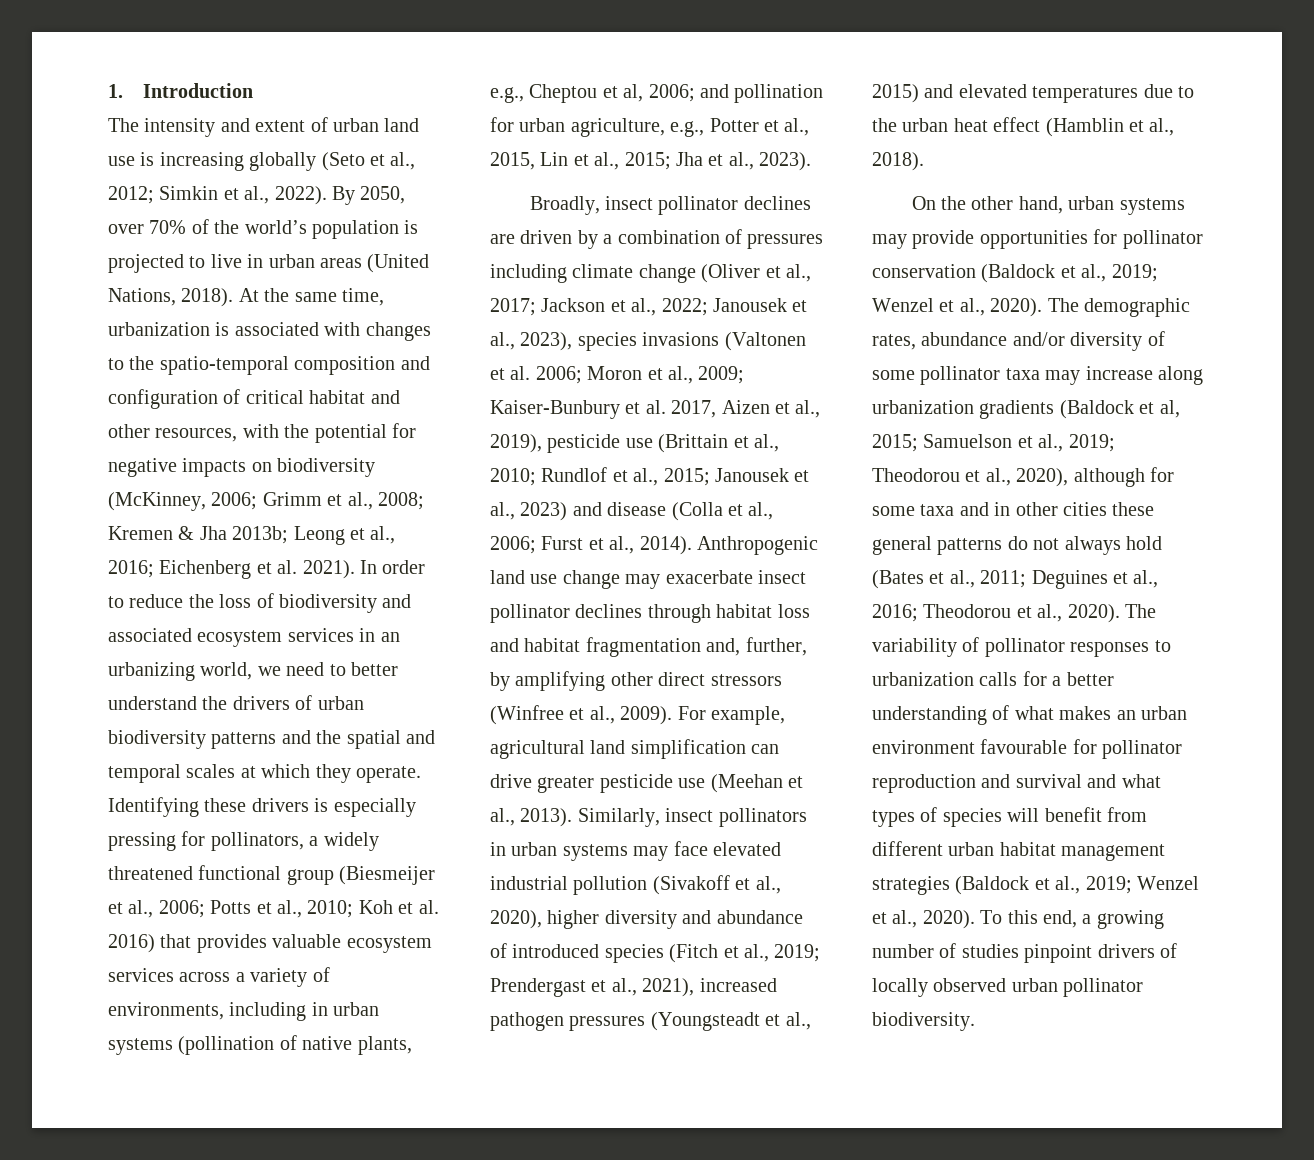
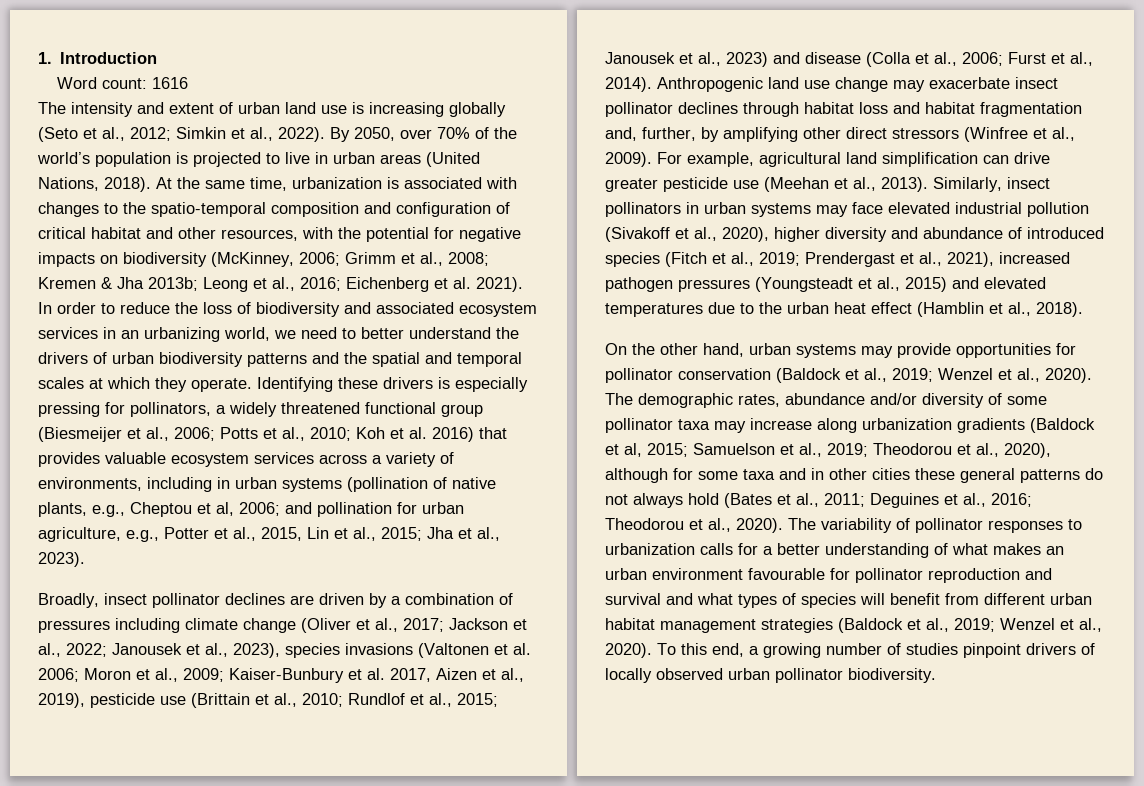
(254, 90) none -> [56,77,188,89] // Word count: 1616

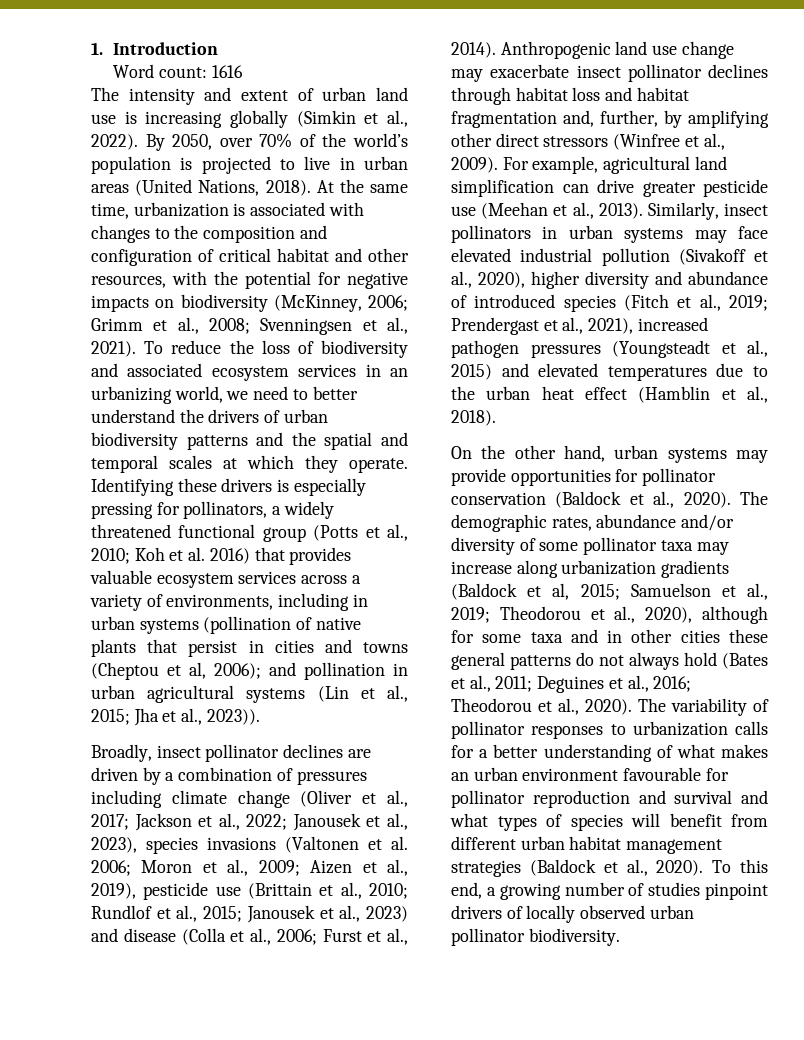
[38,127,226,142] (Seto et al., 2012; Simkin -> [296,110,356,127] (Simkin
[151,202,266,217] spatio-temporal -> (199, 232) none
[38,277,523,292] [38,302,115,314] Kremen & Jha 2013b; Leong et al., 2016; Eichenberg et al. 2021). In order to -> [260,317,408,335] [91,341,164,357] Svenningsen et al., 2021). To
[38,427,258,442] (Biesmeijer et al., 2006; Potts -> [313,525,359,541] (Potts
[38,502,280,517] plants, e.g., Cheptou et al, 2006; -> [91,639,408,657] [91,662,261,680] plants that persist in cities and towns (Cheptou et al, 2006);
[397,502,464,514] [38,527,329,542] for urban agriculture, e.g., Potter et al., 2015, Lin -> [393,663,408,676] [91,685,349,703] in urban agricultural systems (Lin
[38,552,85,567] 2023). -> [206,709,260,725] 2023)).
[229,668,431,683] Kaiser-Bunbury et al. 2017, -> (300, 868) none
[892,368,1040,382] 2019; Wenzel et al., -> (675, 499) none
[954,618,1102,632] 2019; Wenzel et al., -> (648, 867) none

